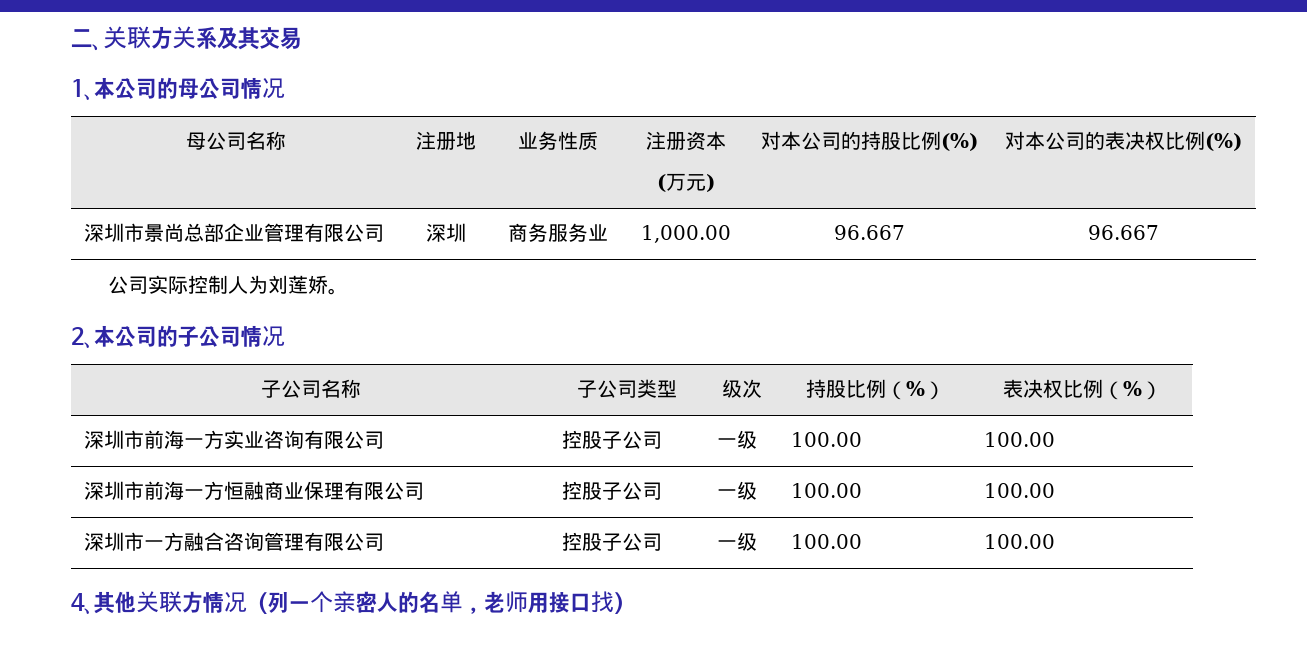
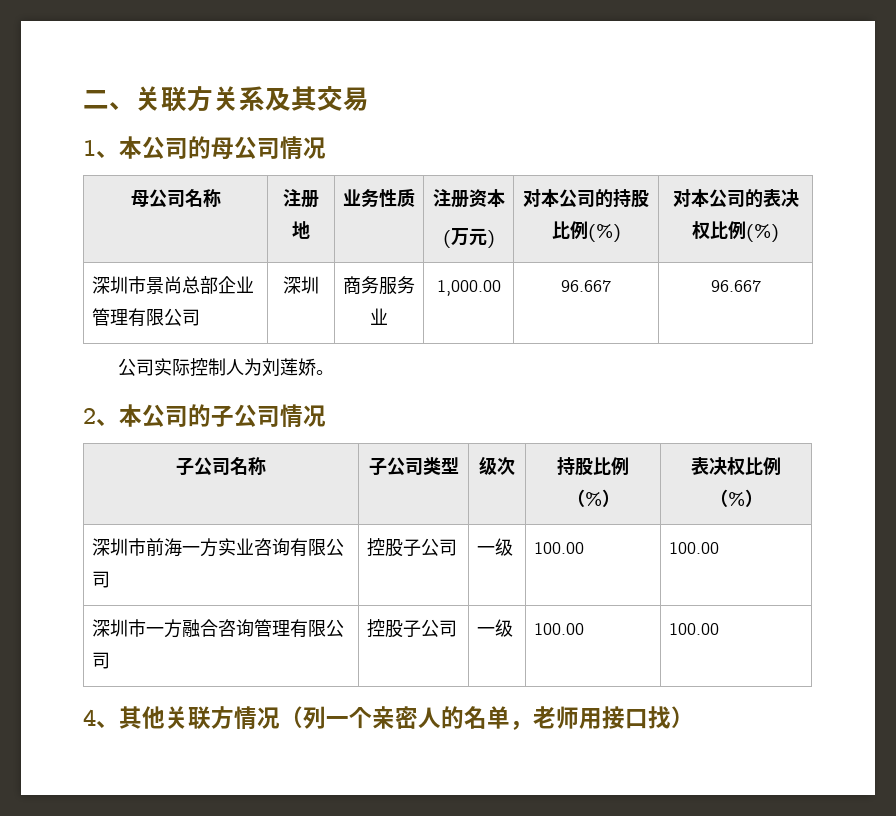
[83,481,424,500] [561,481,662,500] [716,481,757,500] [790,483,862,498] [983,483,1055,498] // 深圳市前海一方恒融商业保理有限公司 | 控股子公司 | 一级 | 100.00 | 100.00 -> (719, 548) none

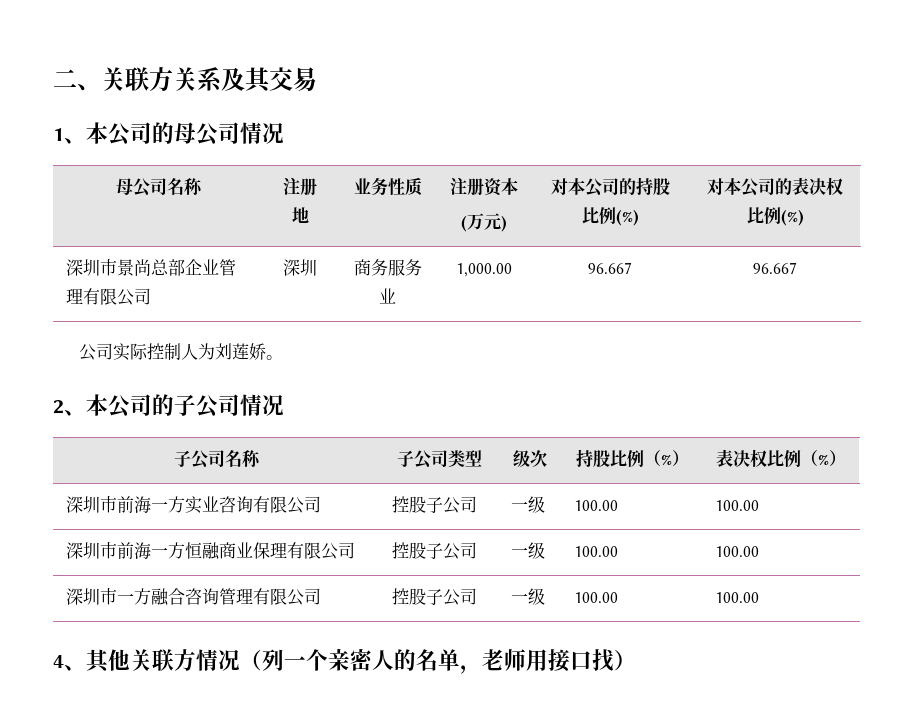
(719, 548) none -> [65,542,355,560] [391,542,477,560] [510,542,545,559] [573,546,618,557] [714,546,759,557] // 深圳市前海一方恒融商业保理有限公司 | 控股子公司 | 一级 | 100.00 | 100.00

